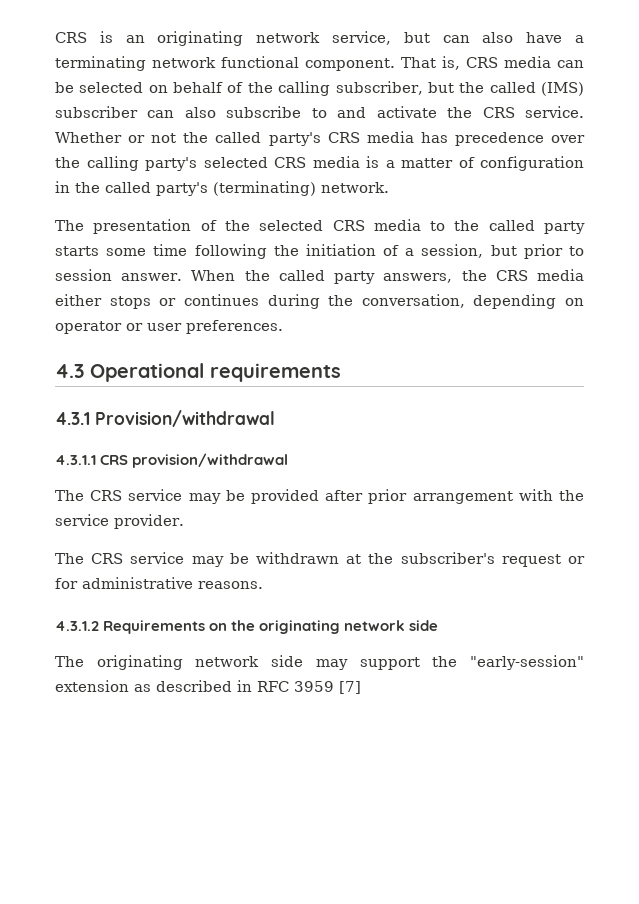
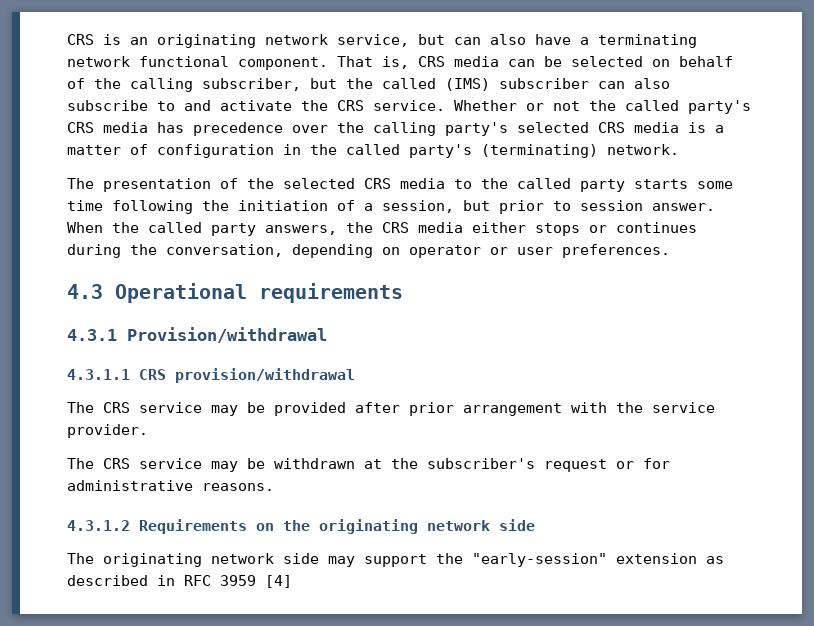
[339,681,361,694] [7] -> [265,575,292,588] [4]

